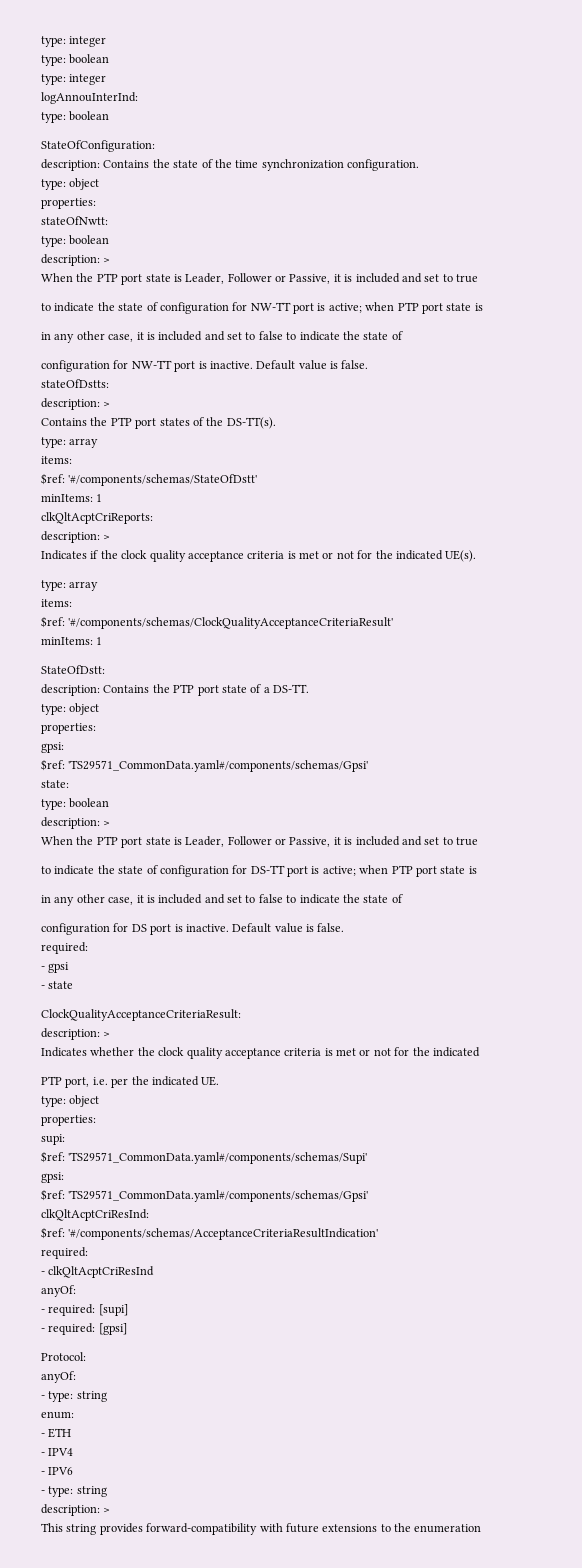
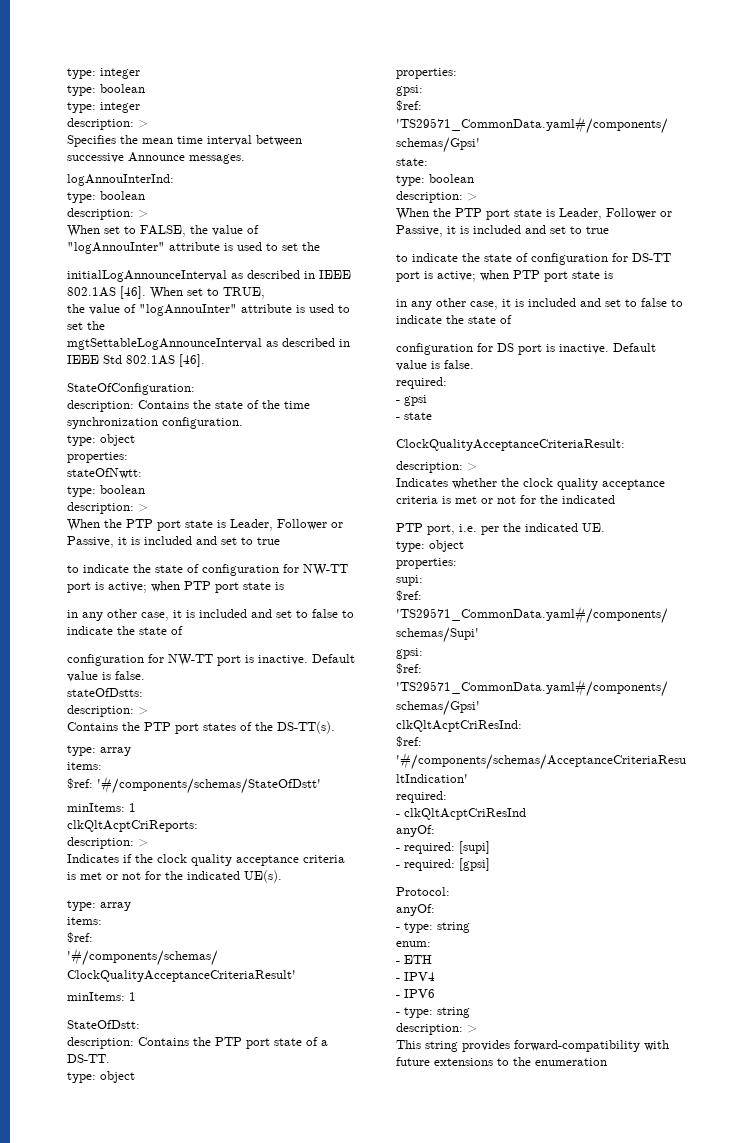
[41,92,138,104] [41,111,110,123] logAnnouInterInd: // type: boolean -> [67,118,148,130] [67,135,302,147] [67,152,245,164] [67,174,174,186] [67,191,145,203] [67,208,148,220] [67,225,259,237] [67,242,320,254] [67,270,351,282] [67,286,265,299] [67,304,350,316] [67,321,105,330] [67,338,350,350] [67,354,205,367] description: > // Specifies the mean time interval between successive Announce messages. // logAnnouInterInd: // type: boolean // description: > // When set to FALSE, the value of "logAnnouInter" attribute is used to set the // initialLogAnnounceInterval as described in IEEE 802.1AS [46]. When set to TRUE, // the value of "logAnnouInter" attribute is used to set the // mgtSettableLogAnnounceInterval as described in IEEE Std 802.1AS [46].

